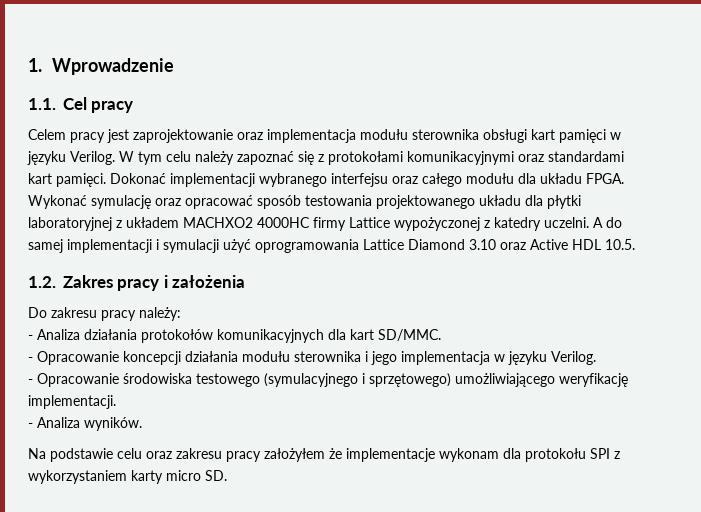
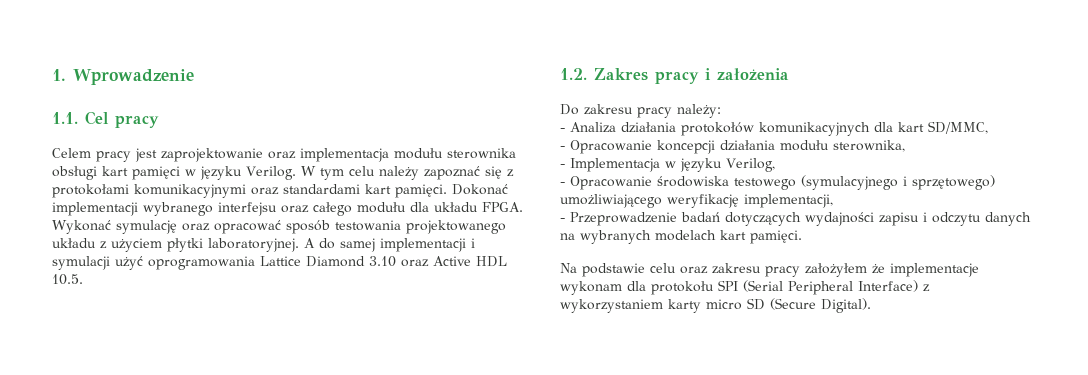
[525,195,581,209] [28,217,589,231] dla płytki laboratoryjnej z układem MACHXO2 4000HC firmy Lattice wypożyczonej z katedry uczelni. -> [100,238,299,252] z użyciem płytki laboratoryjnej.
[378,329,441,341] SD/MMC. -> [928,121,988,134] SD/MMC,
[294,351,596,365] sterownika i jego implementacja w języku Verilog. -> [833,140,905,152] [560,158,775,172] sterownika, // - Implementacja w języku Verilog,
[28,395,116,409] [28,417,142,431] implementacji. // - Analiza wyników. -> [744,194,833,208] [560,212,1031,226] [560,230,802,244] implementacji, // - Przeprowadzenie badań dotyczących wydajności zapisu i odczytu danych na wybranych modelach kart pamięci.
(610, 453) none -> [743,280,918,295] (Serial Peripheral Interface)
[205,470,227,481] SD. -> [747,298,871,313] SD (Secure Digital).

